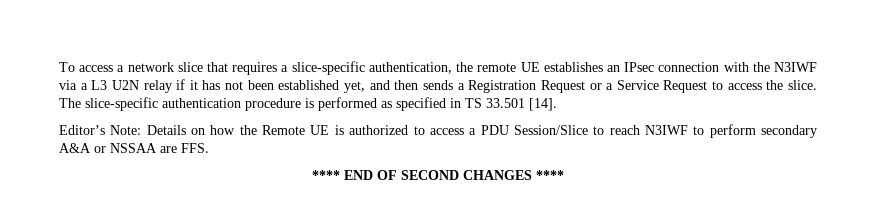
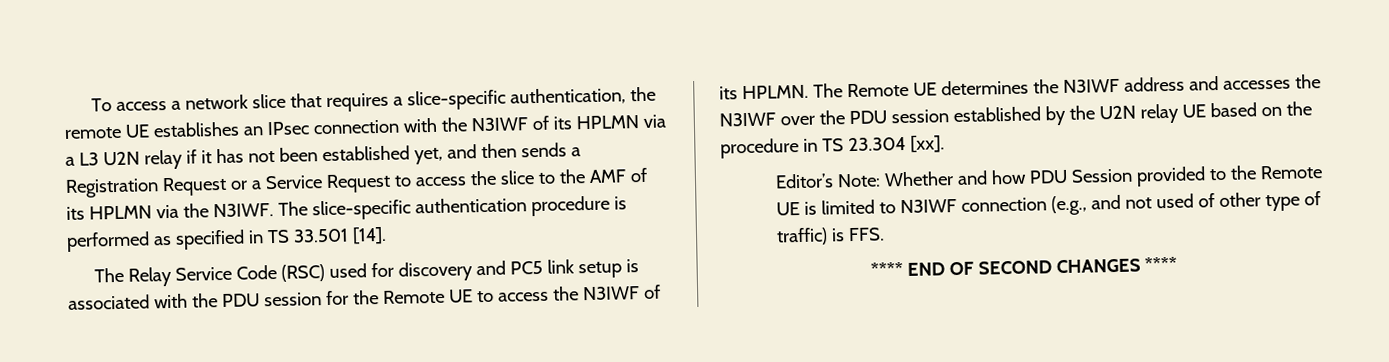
(818, 67) none -> [531,115,639,131] of its HPLMN
[787,80,817,90] slice. -> [499,167,648,185] [66,203,274,220] slice to the AMF of its HPLMN via the N3IWF.
[59,124,818,138] [59,143,177,153] Editor’s Note: Details on how the Remote UE is authorized to access a PDU Session/Slice to reach N3IWF to perform secondary A&A or NSSAA are -> [94,259,640,287] [68,284,661,310] [719,74,1321,100] [719,101,1312,127] [720,135,945,159] [775,165,1324,189] [776,191,1322,216] [776,227,846,246] The Relay Service Code (RSC) used for discovery and PC5 link setup is associated with the PDU session for the Remote UE to access the N3IWF of its HPLMN. The Remote UE determines the N3IWF address and accesses the N3IWF over the PDU session established by the U2N relay UE based on the procedure in TS 23.304 [xx]. // Editor’s Note: Whether and how PDU Session provided to the Remote UE is limited to N3IWF connection (e.g., and not used of other type of traffic) is

